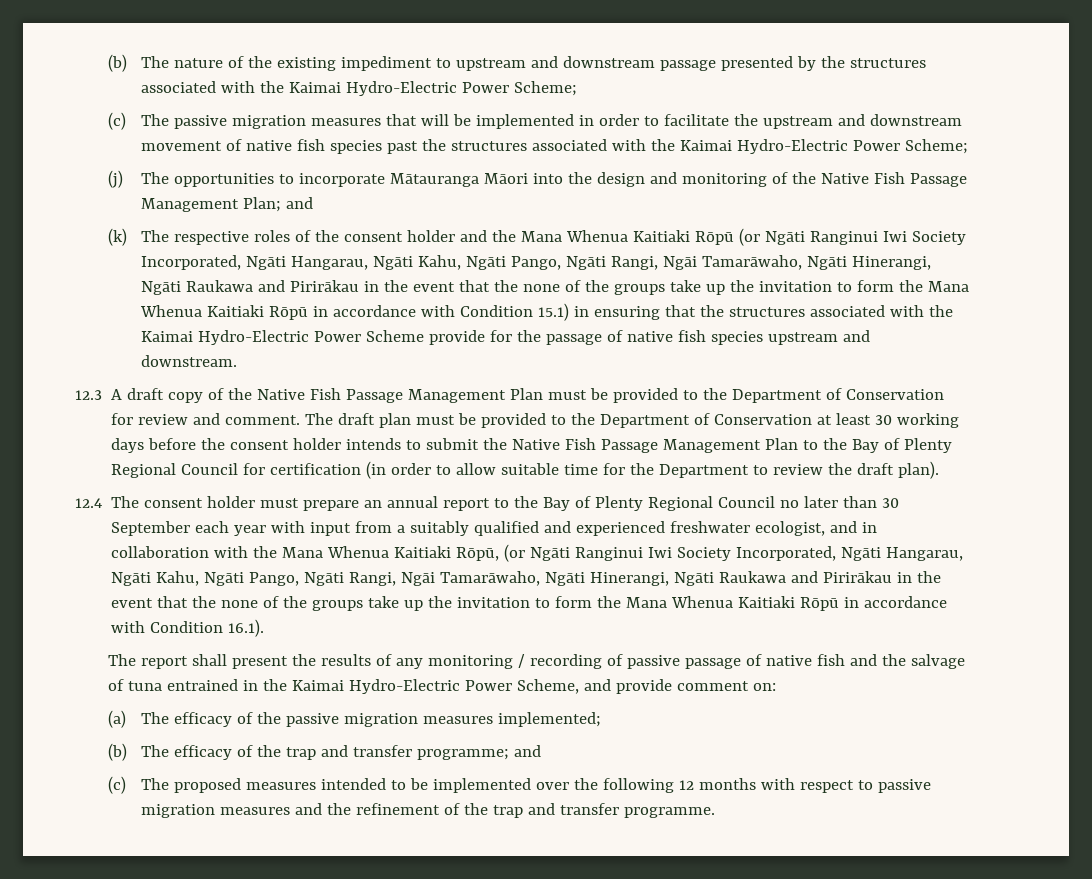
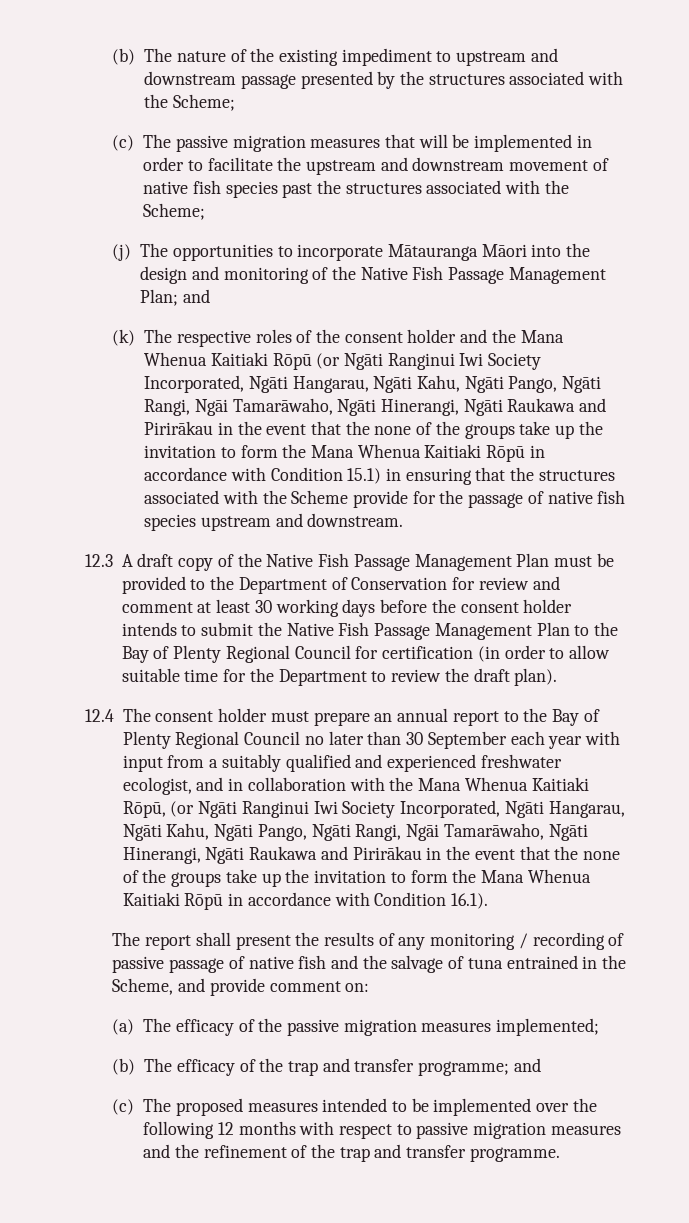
[289,81,509,96] Kaimai Hydro-Electric Power -> (169, 101) none
[679,139,900,154] Kaimai Hydro-Electric Power -> (569, 187) none
[141,330,362,345] Kaimai Hydro-Electric Power -> (287, 497) none
[225,413,813,428] comment. The draft plan must be provided to the Department of Conservation -> [121,602,193,613] comment
[291,679,512,694] Kaimai Hydro-Electric Power -> (627, 962) none

